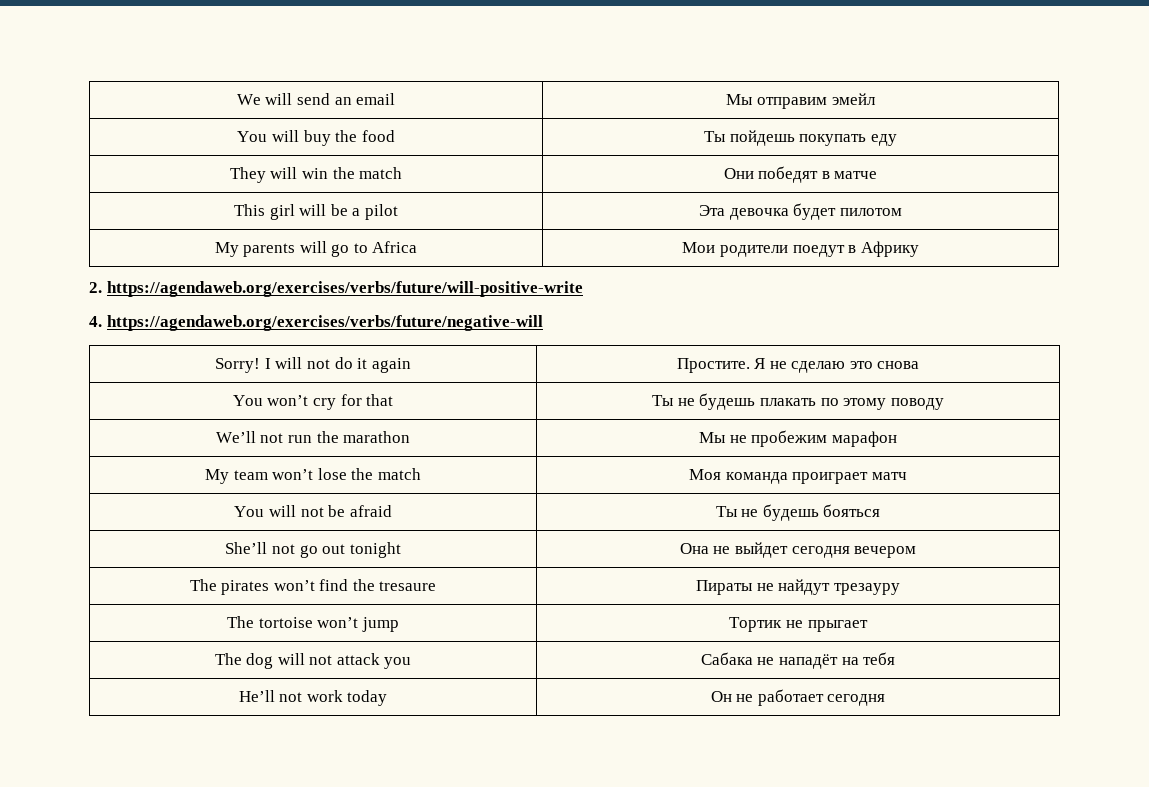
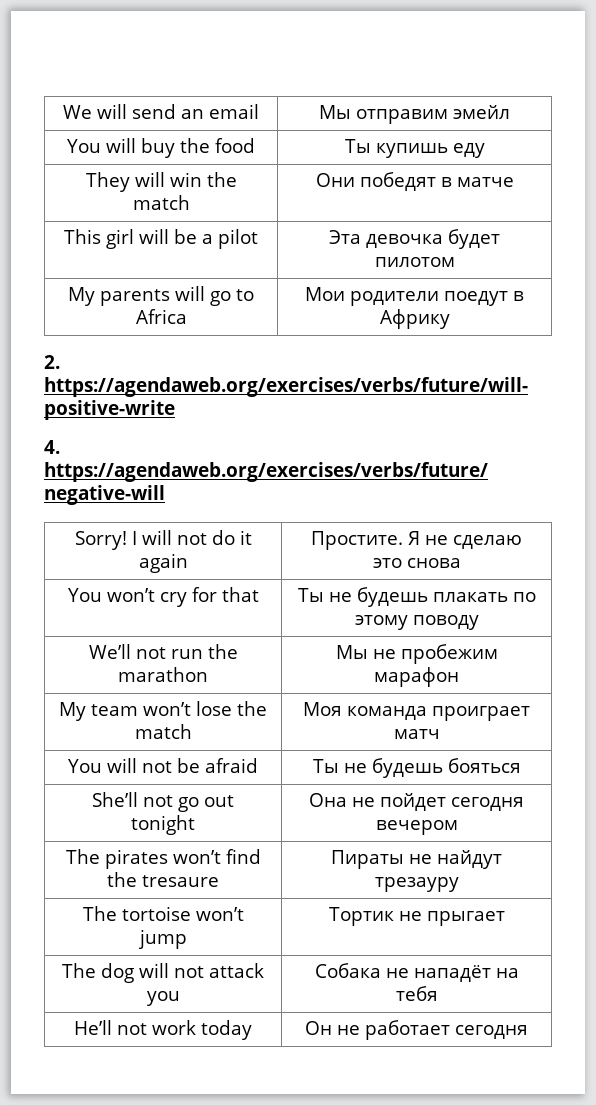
[729,130,867,146] пойдешь покупать -> [375,143,448,158] купишь
[735,542,788,558] выйдет -> [380,793,446,811] пойдет
[700,652,753,665] Сабака -> [314,963,381,978] Собака

